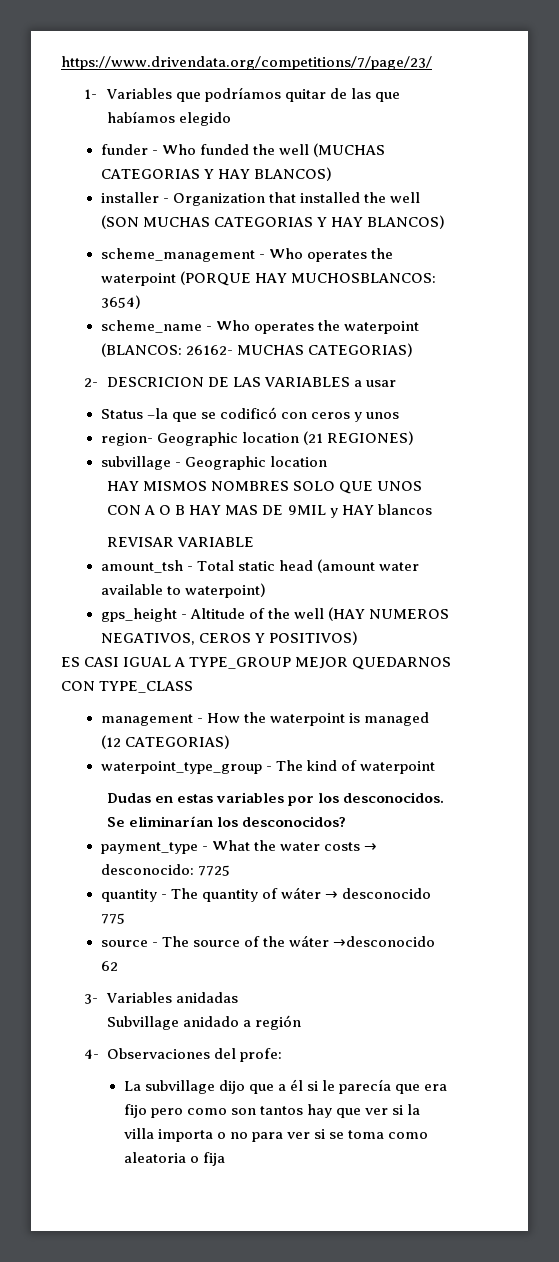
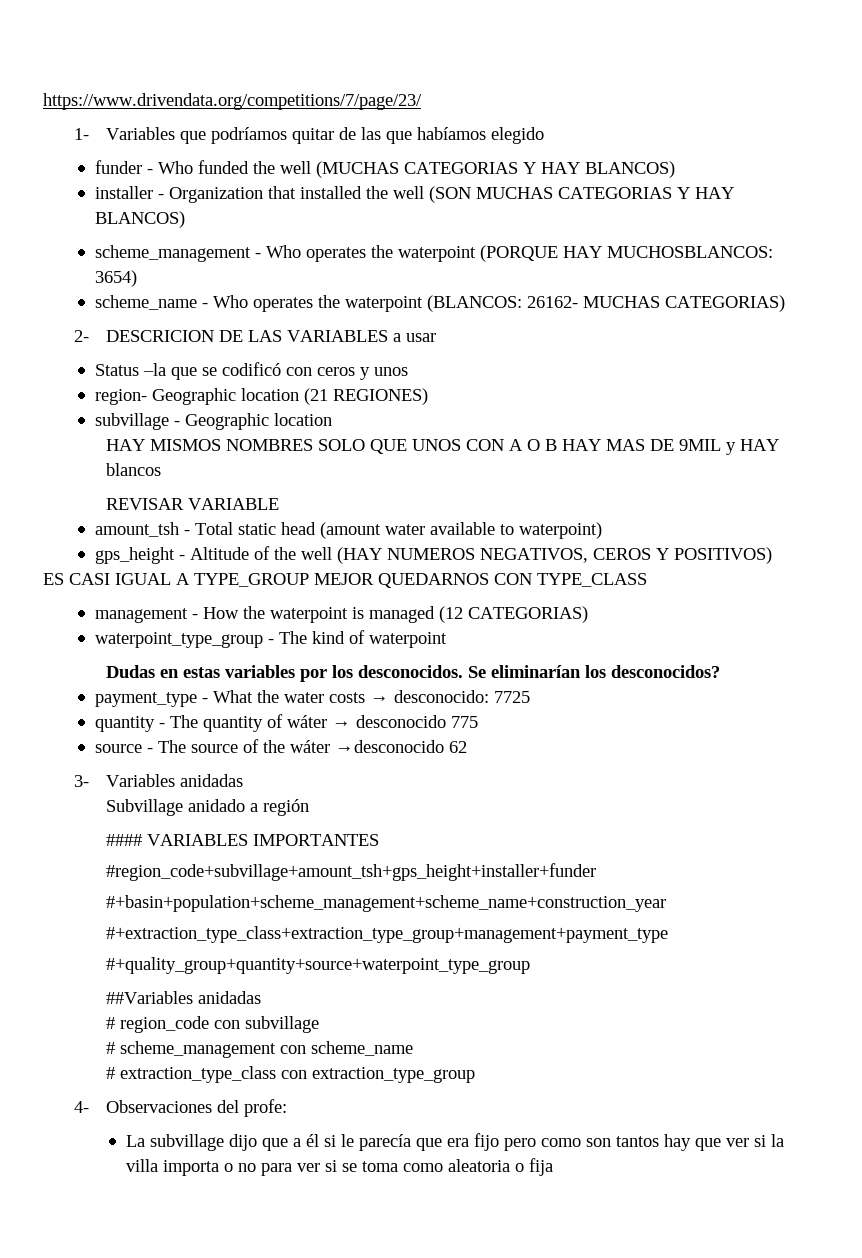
(302, 1022) none -> [105,834,379,846] [105,863,596,881] [105,895,666,912] [105,926,668,943] [105,957,530,974] [105,991,261,1004] [105,1016,319,1033] [105,1041,413,1058] [105,1066,475,1083] // #### VARIABLES IMPORTANTES // #region_code+subvillage+amount_tsh+gps_height+installer+funder // #+basin+population+scheme_management+scheme_name+construction_year // #+extraction_type_class+extraction_type_group+management+payment_type // #+quality_group+quantity+source+waterpoint_type_group // ##Variables anidadas // # region_code con subvillage // # scheme_management con scheme_name // # extraction_type_class con extraction_type_group

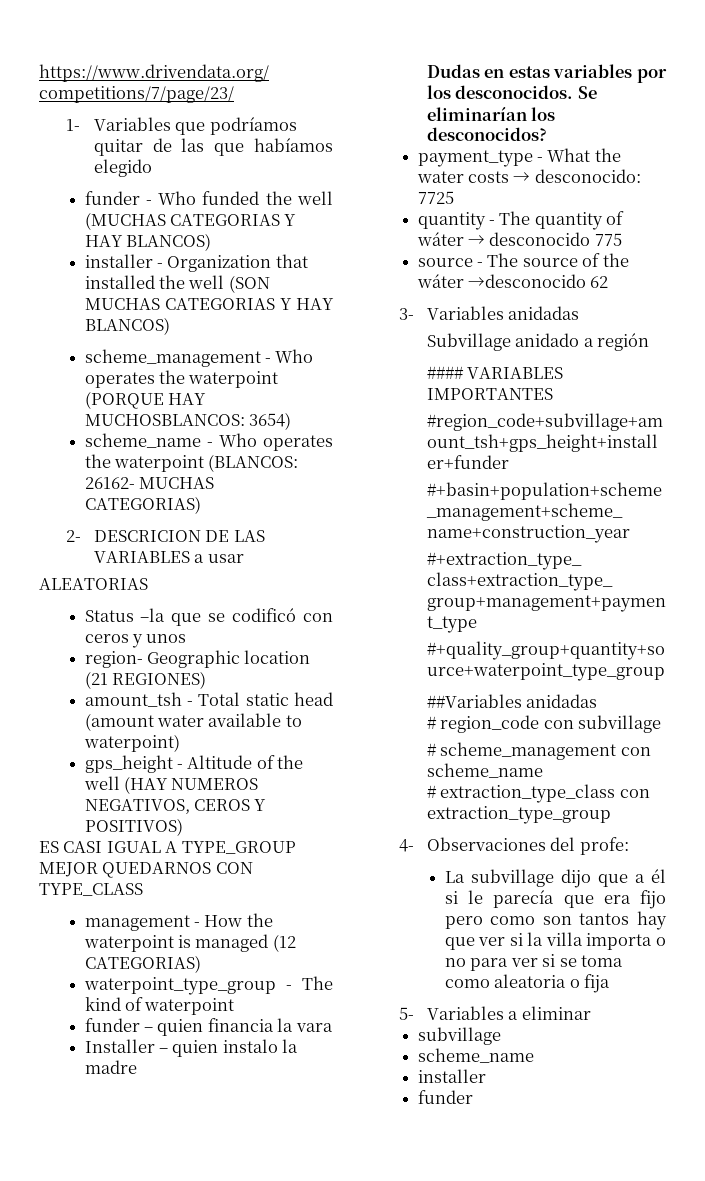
(436, 337) none -> [39,578,148,590] // ALEATORIAS
[94,413,332,430] [105,439,779,455] [105,463,161,476] [105,498,279,510] // subvillage - Geographic location // HAY MISMOS NOMBRES SOLO QUE UNOS CON A O B HAY MAS DE 9MIL y HAY blancos // REVISAR VARIABLE -> (206, 680) none
(447, 640) none -> [84,1018,333,1036] [84,1039,299,1057] [84,1060,137,1074] // funder – quien financia la vara // Installer – quien instalo la madre
(554, 1167) none -> [399,1006,591,1020] [417,1027,501,1045] [417,1048,534,1063] [417,1069,486,1083] [417,1090,473,1104] // 5- Variables a eliminar // subvillage // scheme_name // installer // funder

